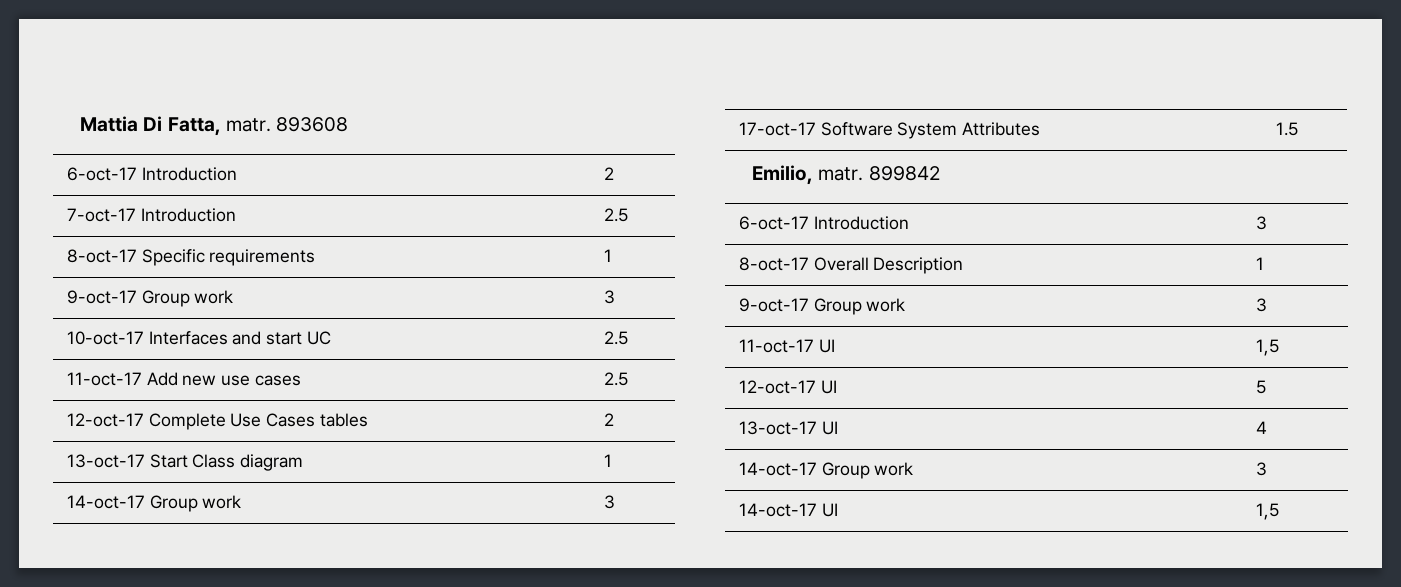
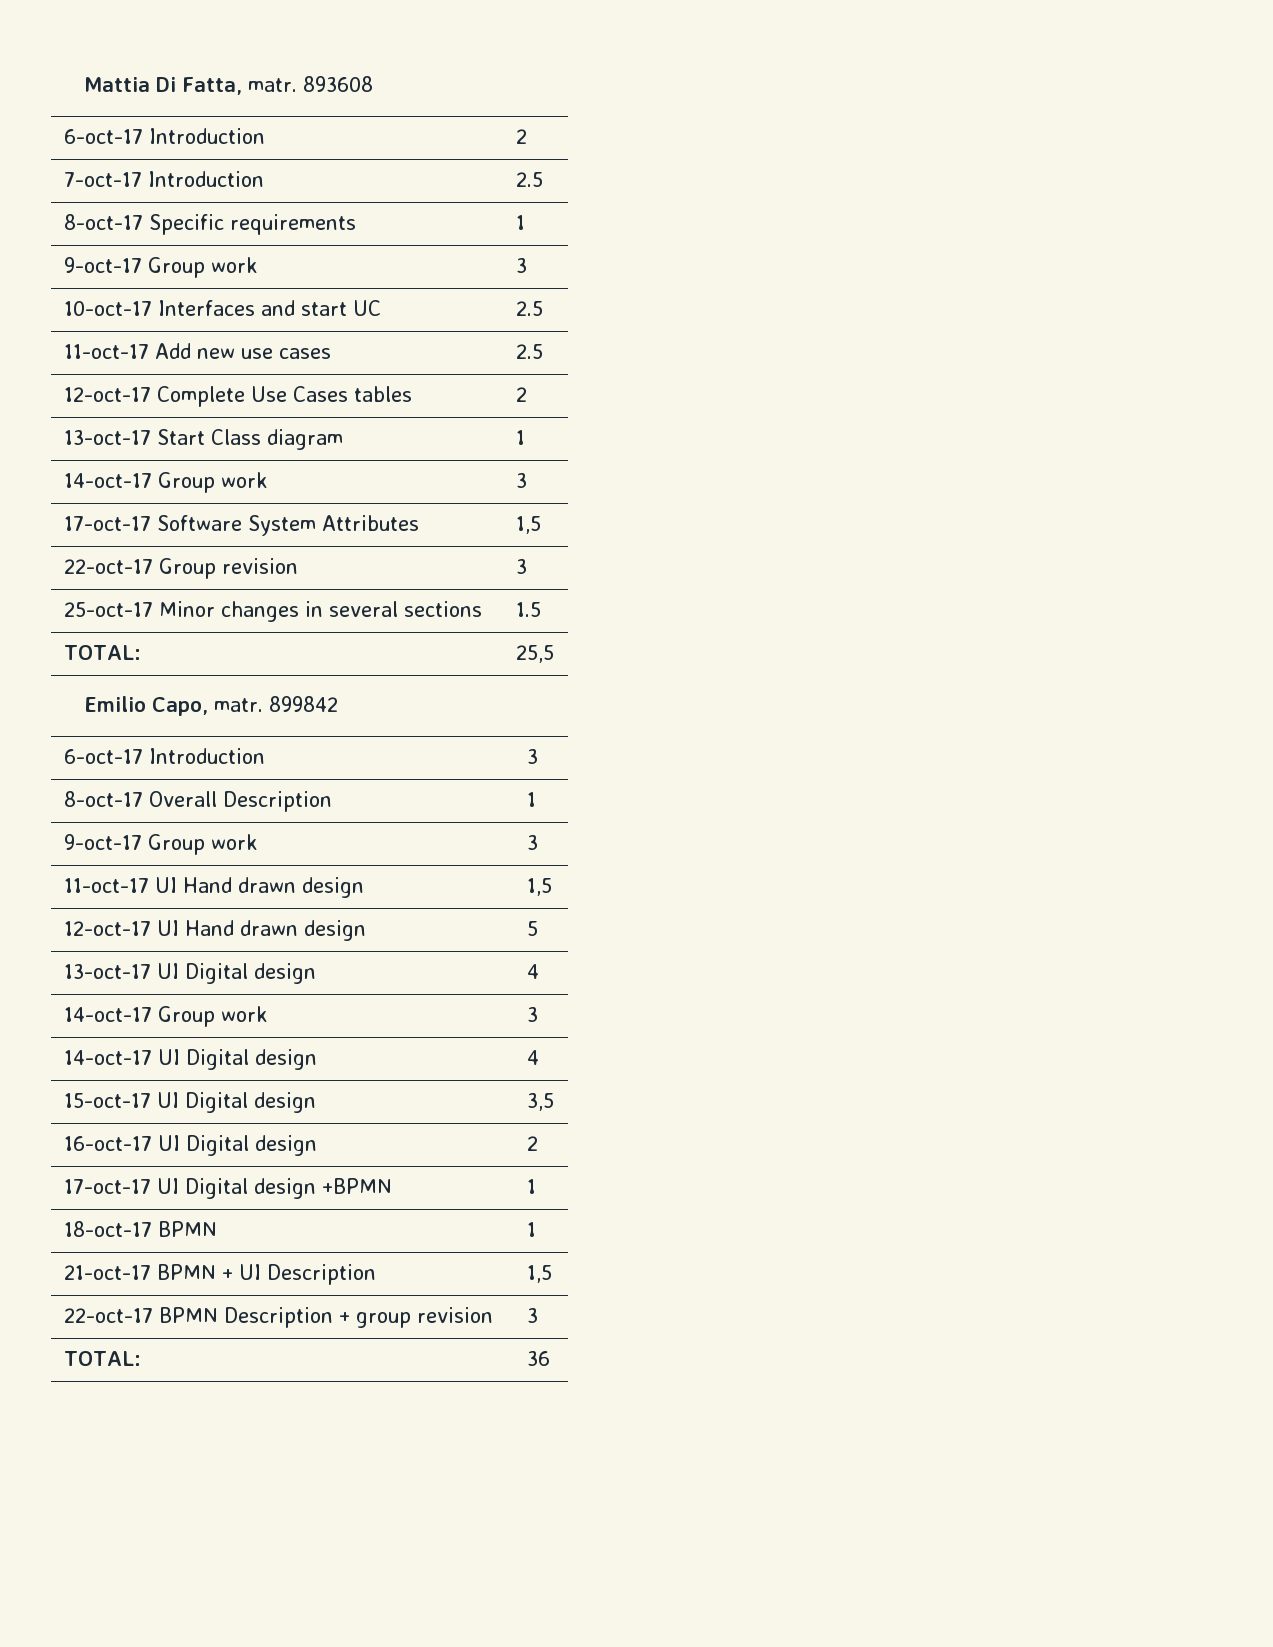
[1275,122,1298,136] [752,165,814,185] 1.5 // Emilio, -> [515,516,541,534] [63,558,298,579] [515,559,527,574] [63,601,482,622] [515,602,541,617] [63,645,141,660] [515,645,554,663] [84,696,209,716] 1,5 // 22-oct-17 Group revision | 3 // 25-oct-17 Minor changes in several sections | 1.5 // TOTAL: | 25,5 // Emilio Capo,
(835, 346) none -> [182,877,364,898] Hand drawn design
(837, 387) none -> [184,920,366,941] Hand drawn design
(838, 428) none -> [184,963,316,984] Digital design
[1255,503,1279,520] | 1,5 -> [185,1049,317,1070] [526,1050,539,1065] [63,1092,316,1113] [526,1093,554,1111] [63,1135,317,1156] [526,1136,538,1151] [63,1178,392,1199] [526,1179,536,1194] [63,1221,217,1237] [526,1222,536,1237] [63,1264,376,1285] [526,1265,552,1283] [63,1307,493,1328] [526,1308,538,1323] [63,1351,141,1366] [526,1351,550,1366] Digital design | 4 // 15-oct-17 UI Digital design | 3,5 // 16-oct-17 UI Digital design | 2 // 17-oct-17 UI Digital design +BPMN | 1 // 18-oct-17 BPMN | 1 // 21-oct-17 BPMN + UI Description | 1,5 // 22-oct-17 BPMN Description + group revision | 3 // TOTAL: | 36

